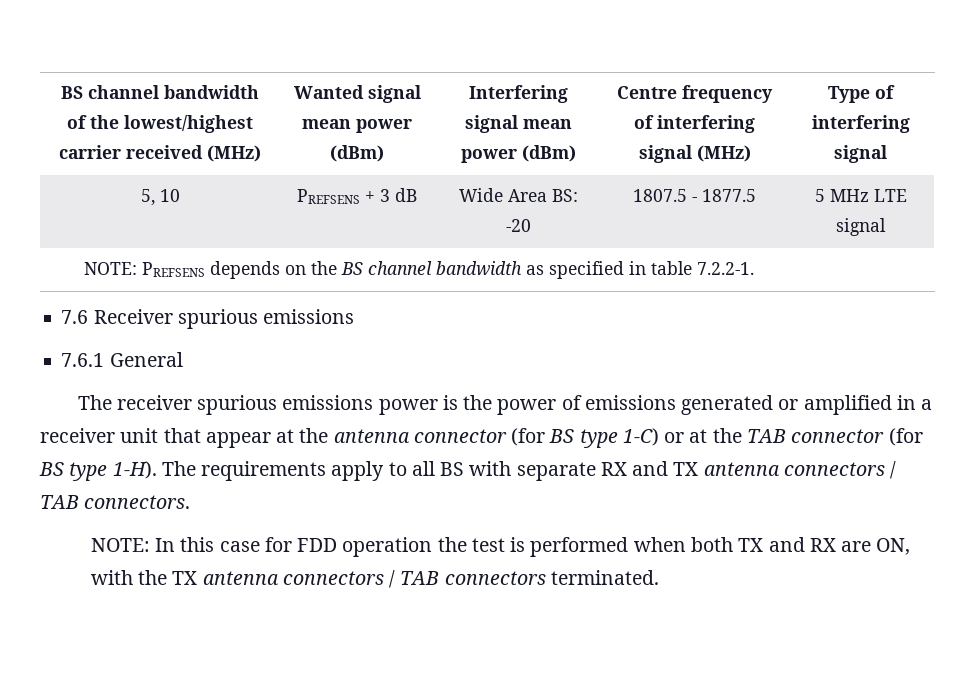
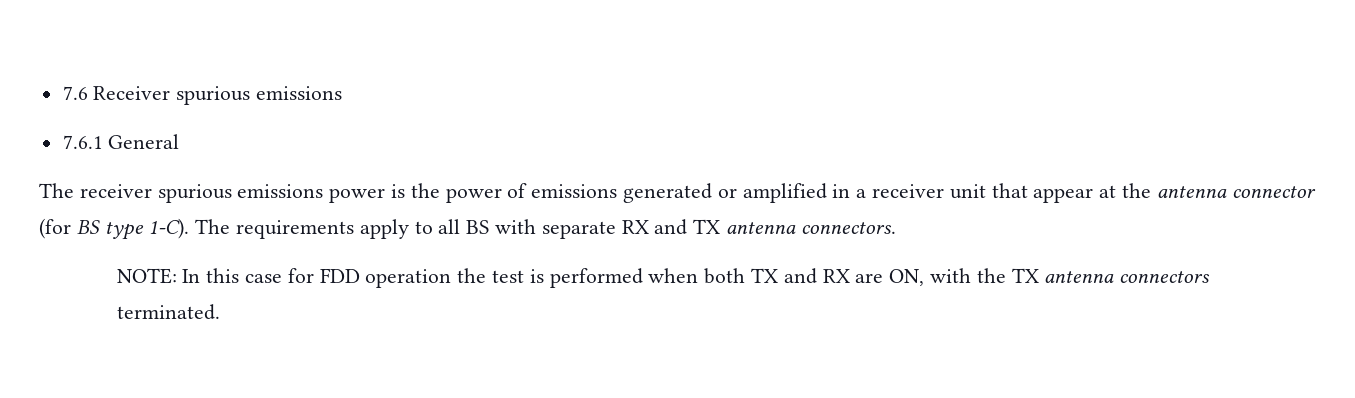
[60,85,259,99] [67,115,253,133] [58,145,261,162] [293,85,421,103] [302,119,412,133] [330,145,384,162] [469,85,568,103] [465,115,572,133] [461,145,576,163] [617,85,773,103] [634,115,755,133] [638,145,751,163] [828,85,895,103] [811,115,910,133] [834,145,887,163] [140,189,180,206] [297,188,417,204] [459,188,578,202] [506,219,531,232] [633,189,756,202] [814,189,907,202] [836,218,886,236] [84,261,755,279] BS channel bandwidth of the lowest/highest carrier received (MHz) | Wanted signal mean power (dBm) | Interfering signal mean power (dBm) | Centre frequency of interfering signal (MHz) | Type of interfering signal // 5, 10 | PREFSENS + 3 dB | Wide Area BS: -20 | 1807.5 - 1877.5 | 5 MHz LTE signal // NOTE: PREFSENS depends on the BS channel bandwidth as specified in table 7.2.2-1. // -> (62, 93) none
[622,428,923,446] [39,461,157,481] 1-C) or at the TAB connector (for BS type 1-H). -> [148,218,190,239] 1-C).
[783,461,897,479] [40,495,79,509] connectors / TAB -> (797, 228) none
[389,570,546,588] / TAB connectors -> (1211, 277) none

